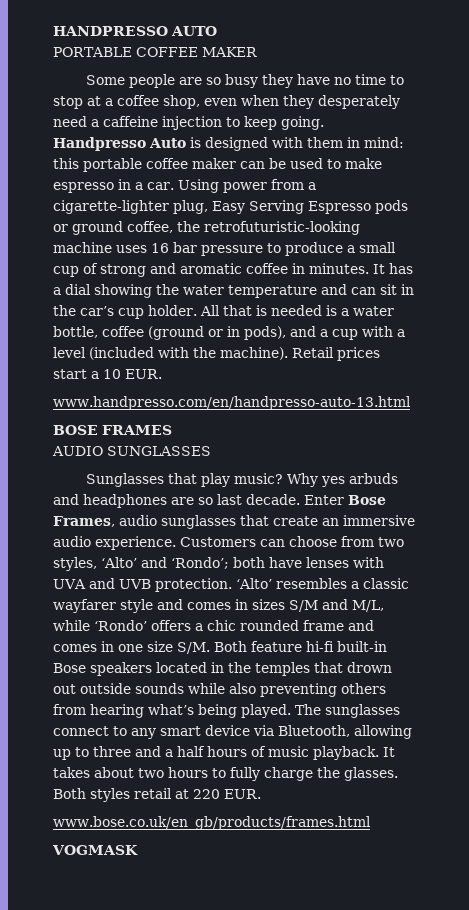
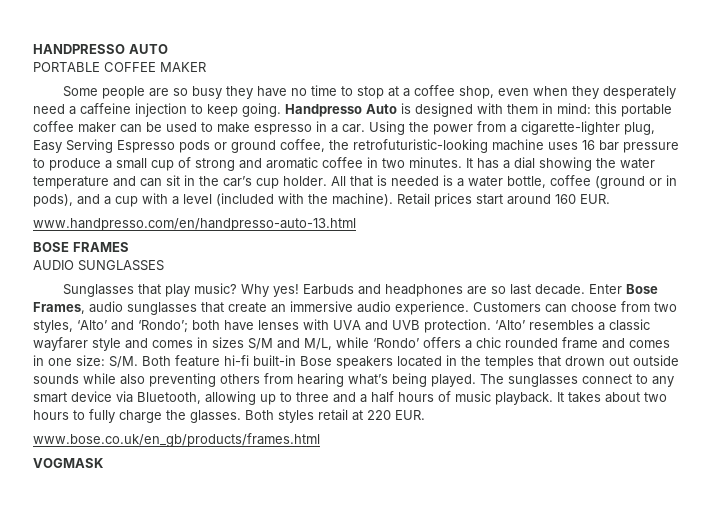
(219, 186) none -> [409,122,429,132] the
(305, 268) none -> [382,158,405,168] two
[91,369,121,379] a 10 -> [507,194,576,205] around 160
[321,473,399,487] yes arbuds -> [272,284,354,297] yes! Earbuds
[147,641,173,652] size -> [76,355,105,366] size:

